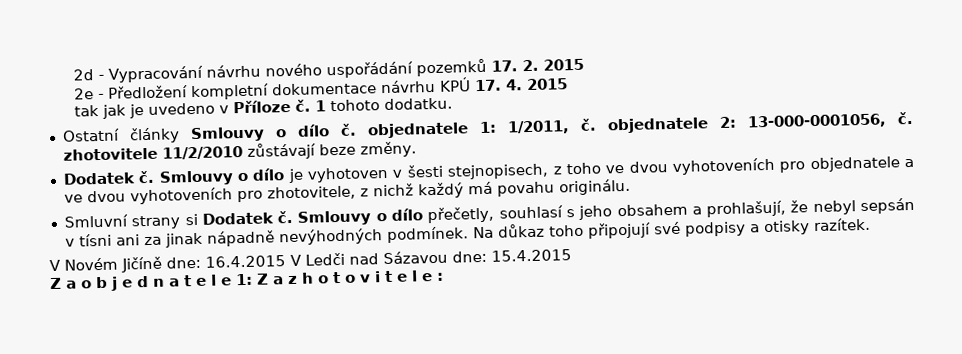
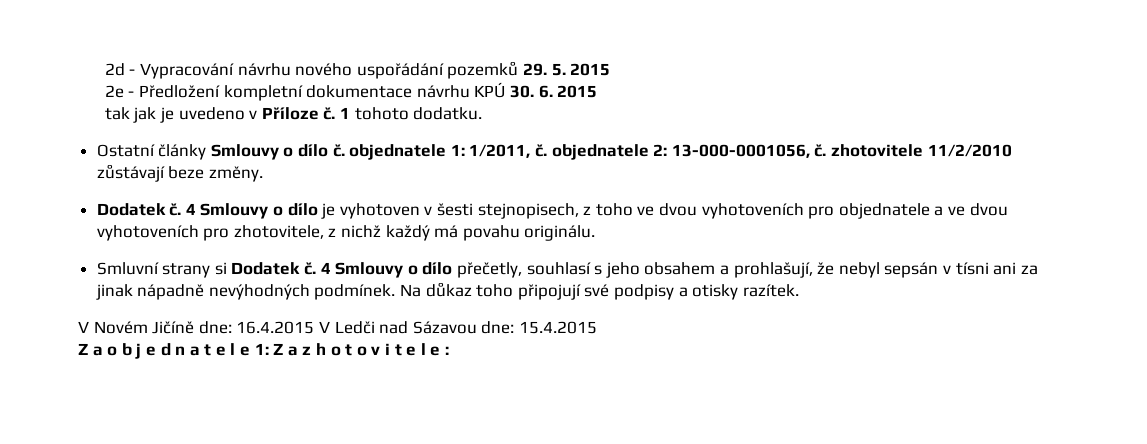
[490,59,539,72] 17. 2. -> [522,63,566,76] 29. 5.
[473,79,523,92] 17. 4. -> [509,85,553,98] 30. 6.
(156, 177) none -> [185,203,196,215] 4
(294, 217) none -> [320,262,331,274] 4

